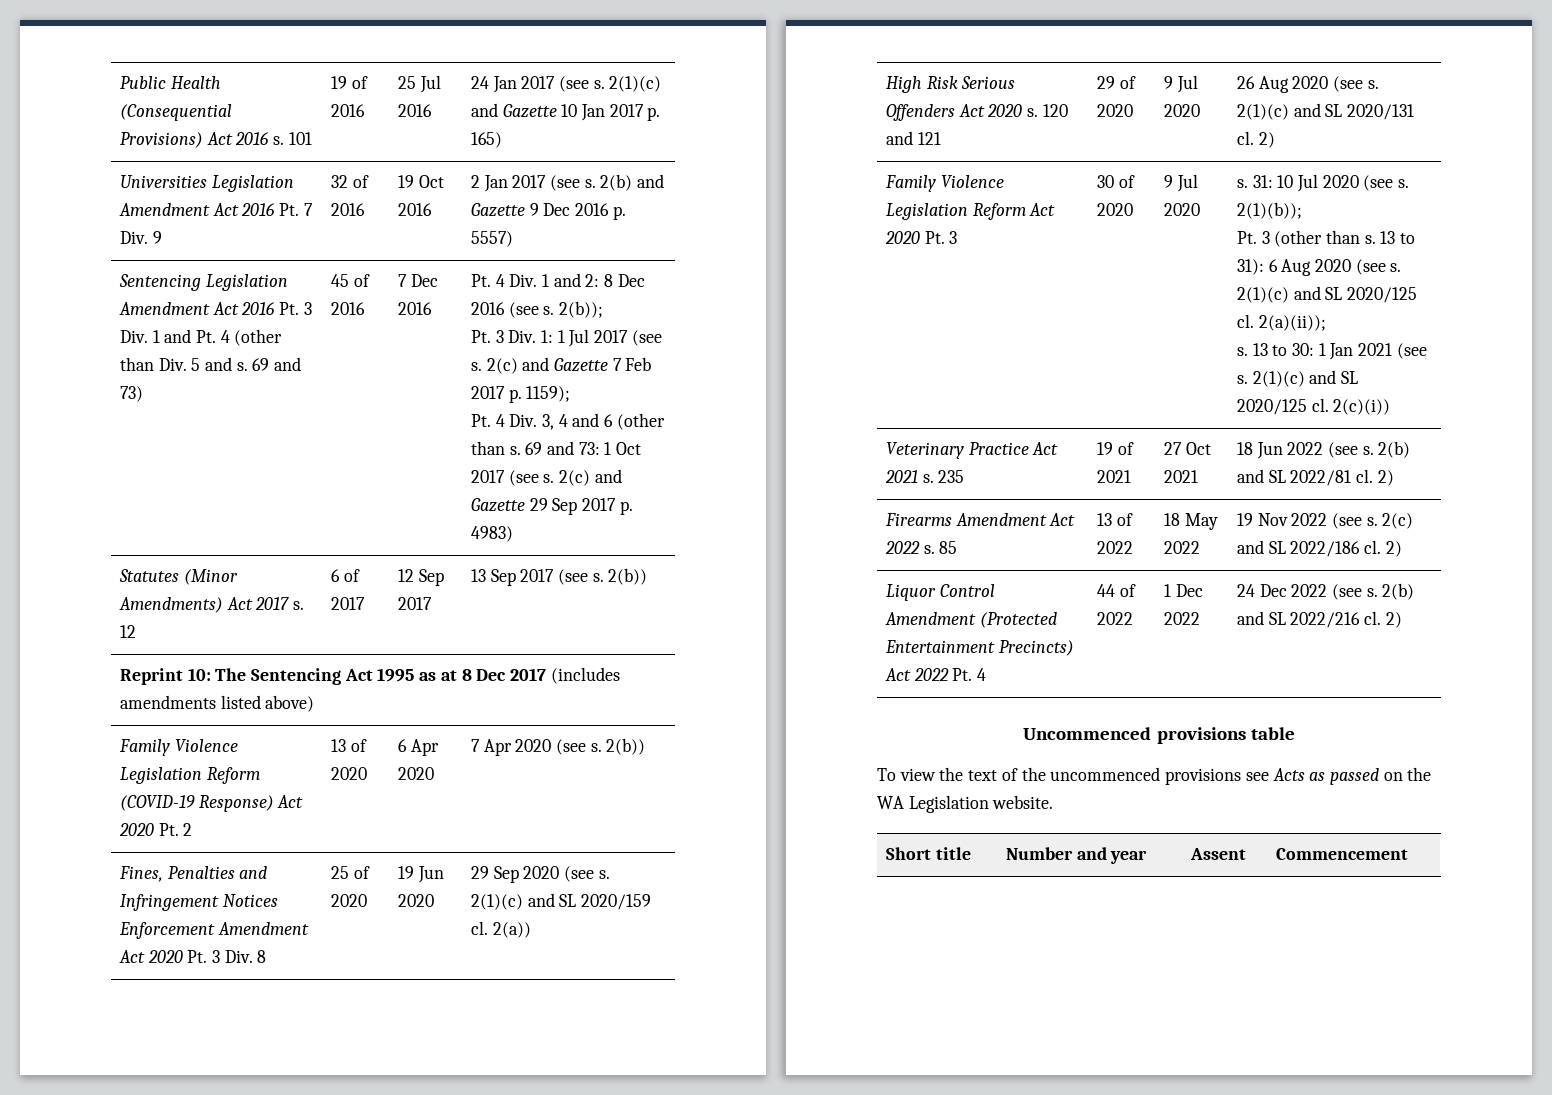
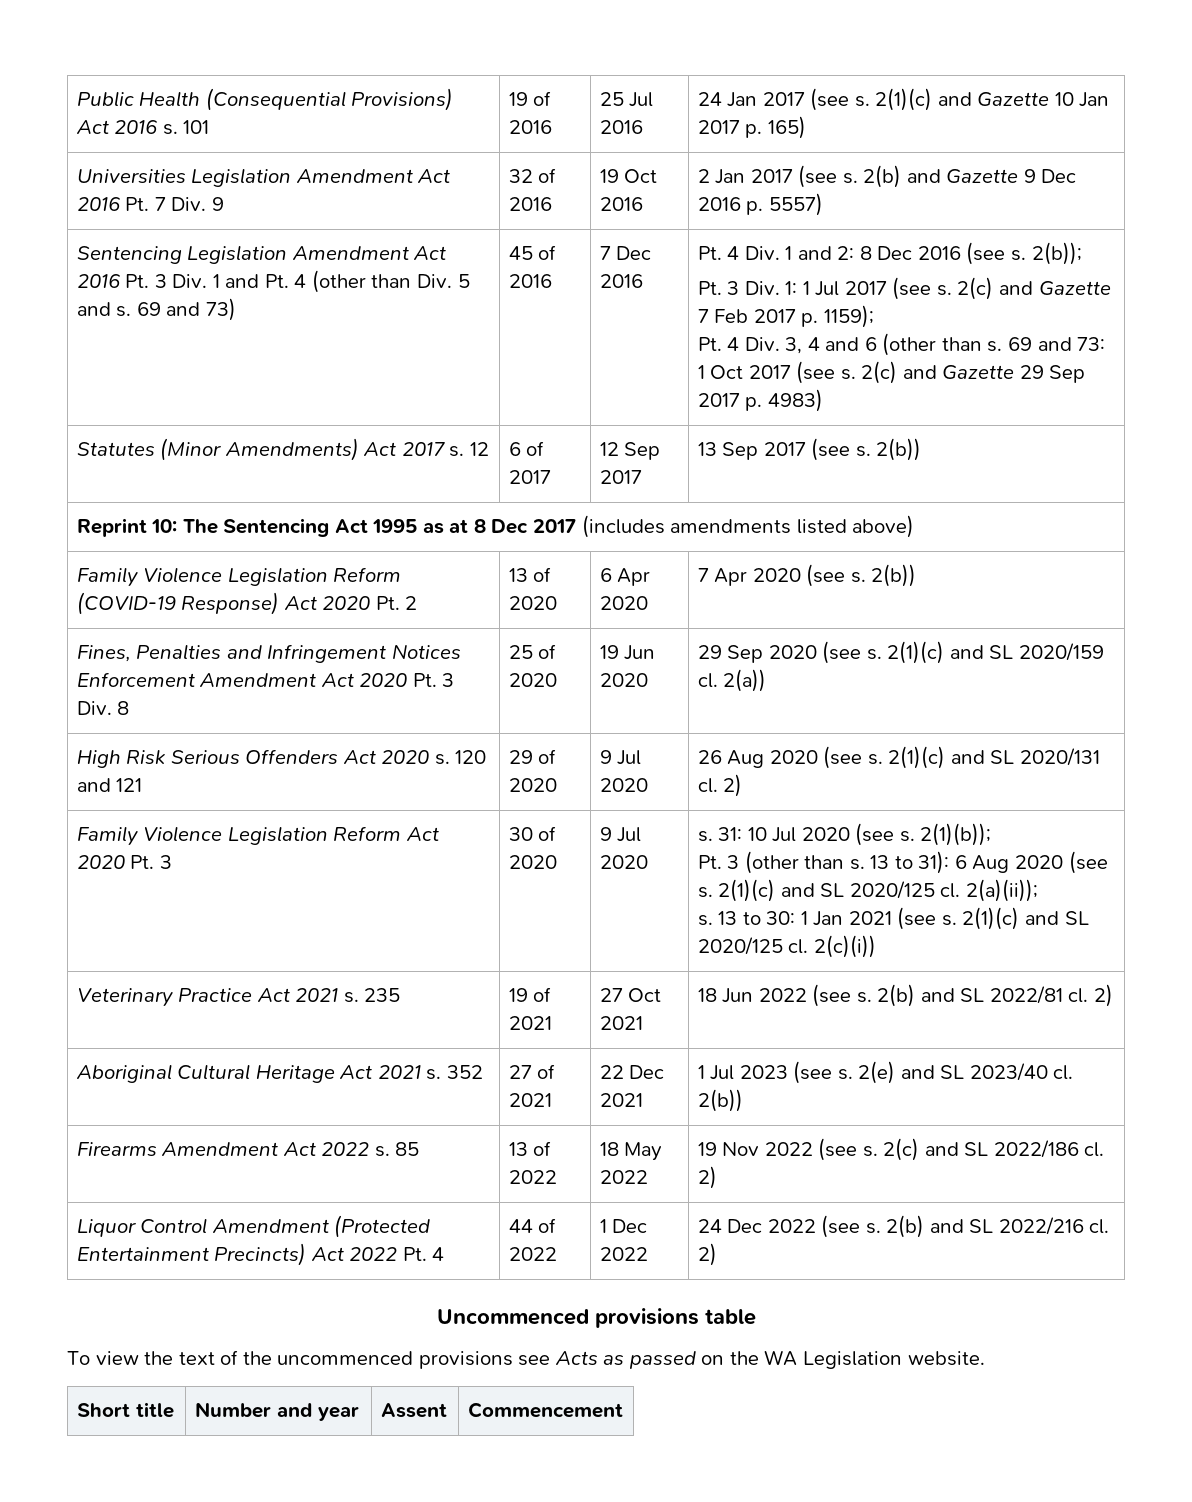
(1394, 478) none -> [75,1064,483,1083] [508,1064,556,1079] [508,1093,552,1107] [599,1065,665,1079] [599,1093,643,1107] [697,1061,1074,1084] [697,1089,743,1112] // Aboriginal Cultural Heritage Act 2021 s. 352 | 27 of 2021 | 22 Dec 2021 | 1 Jul 2023 (see s. 2(e) and SL 2023/40 cl. 2(b))

